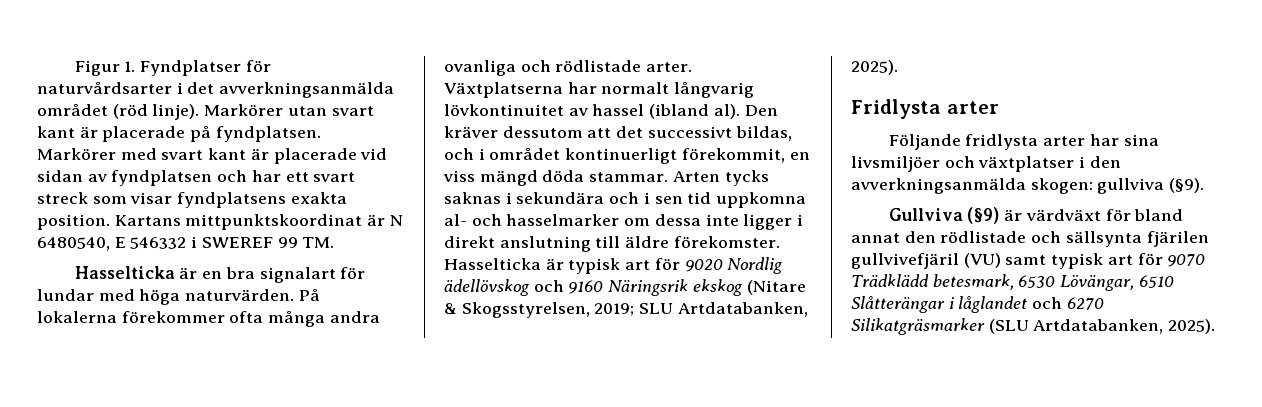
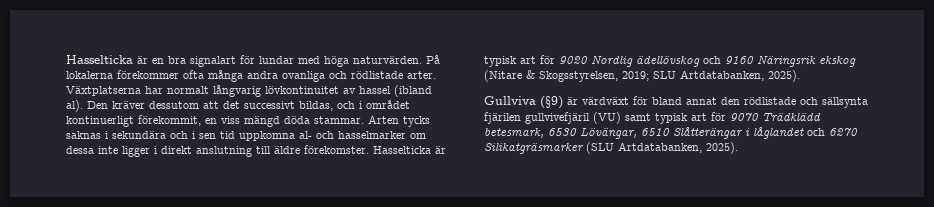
[74,60,271,76] [37,82,395,98] [37,104,374,120] [37,126,321,142] [37,148,388,164] [37,170,356,186] [37,192,347,208] [37,214,403,230] [37,236,335,251] Figur 1. Fyndplatser för naturvårdsarter i det avverkningsanmälda området (röd linje). Markörer utan svart kant är placerade på fyndplatsen. Markörer med svart kant är placerade vid sidan av fyndplatsen och har ett svart streck som visar fyndplatsens exakta position. Kartans mittpunktskoordinat är N 6480540, E 546332 i SWEREF 99 TM. // -> (66, 59) none
[851,99,999,119] [888,134,1159,150] [851,156,1121,172] [851,178,1205,194] // Fridlysta arter // Följande fridlysta arter har sina livsmiljöer och växtplatser i den avverkningsanmälda skogen: gullviva (§9). -> (800, 76) none

